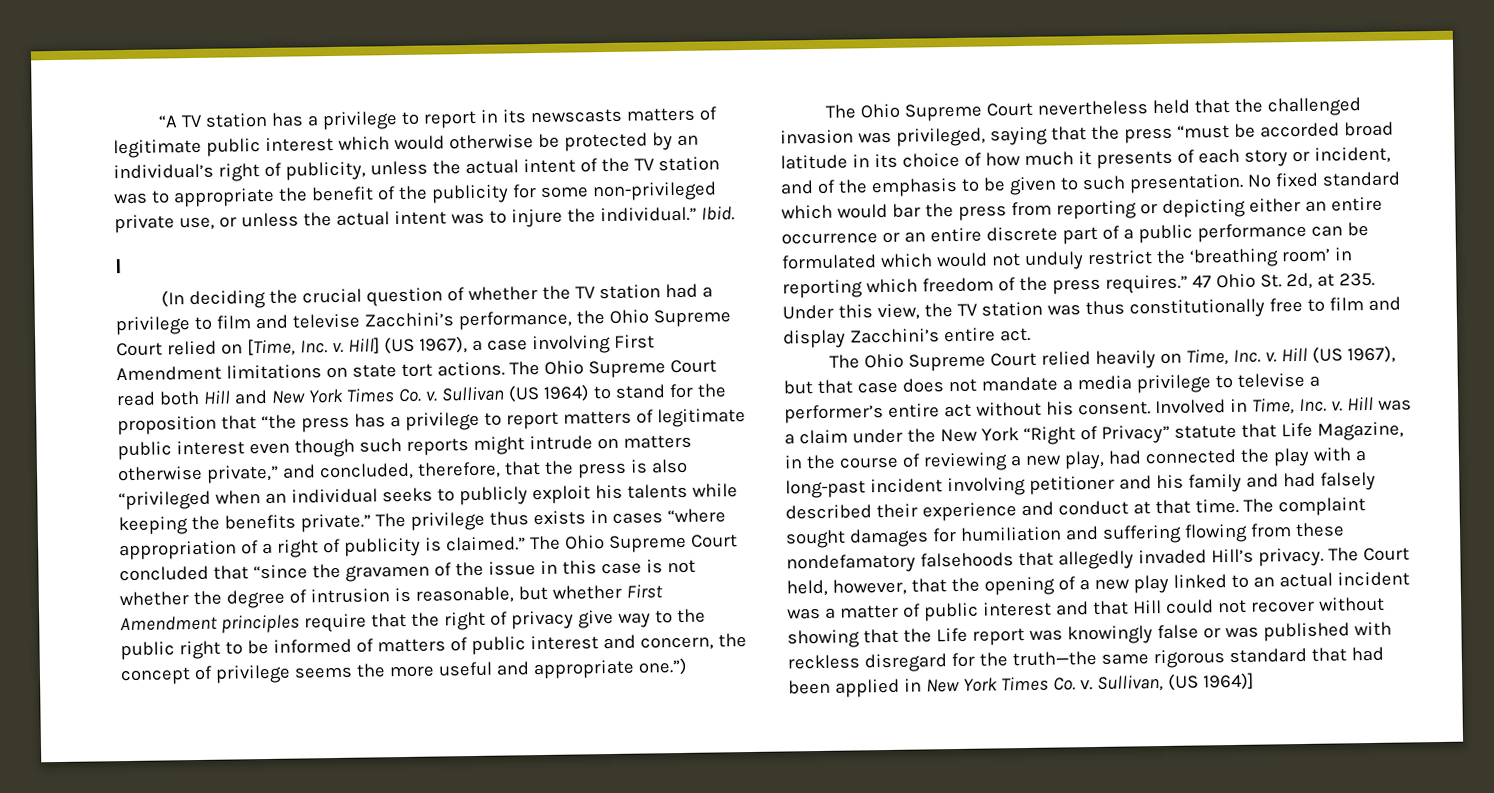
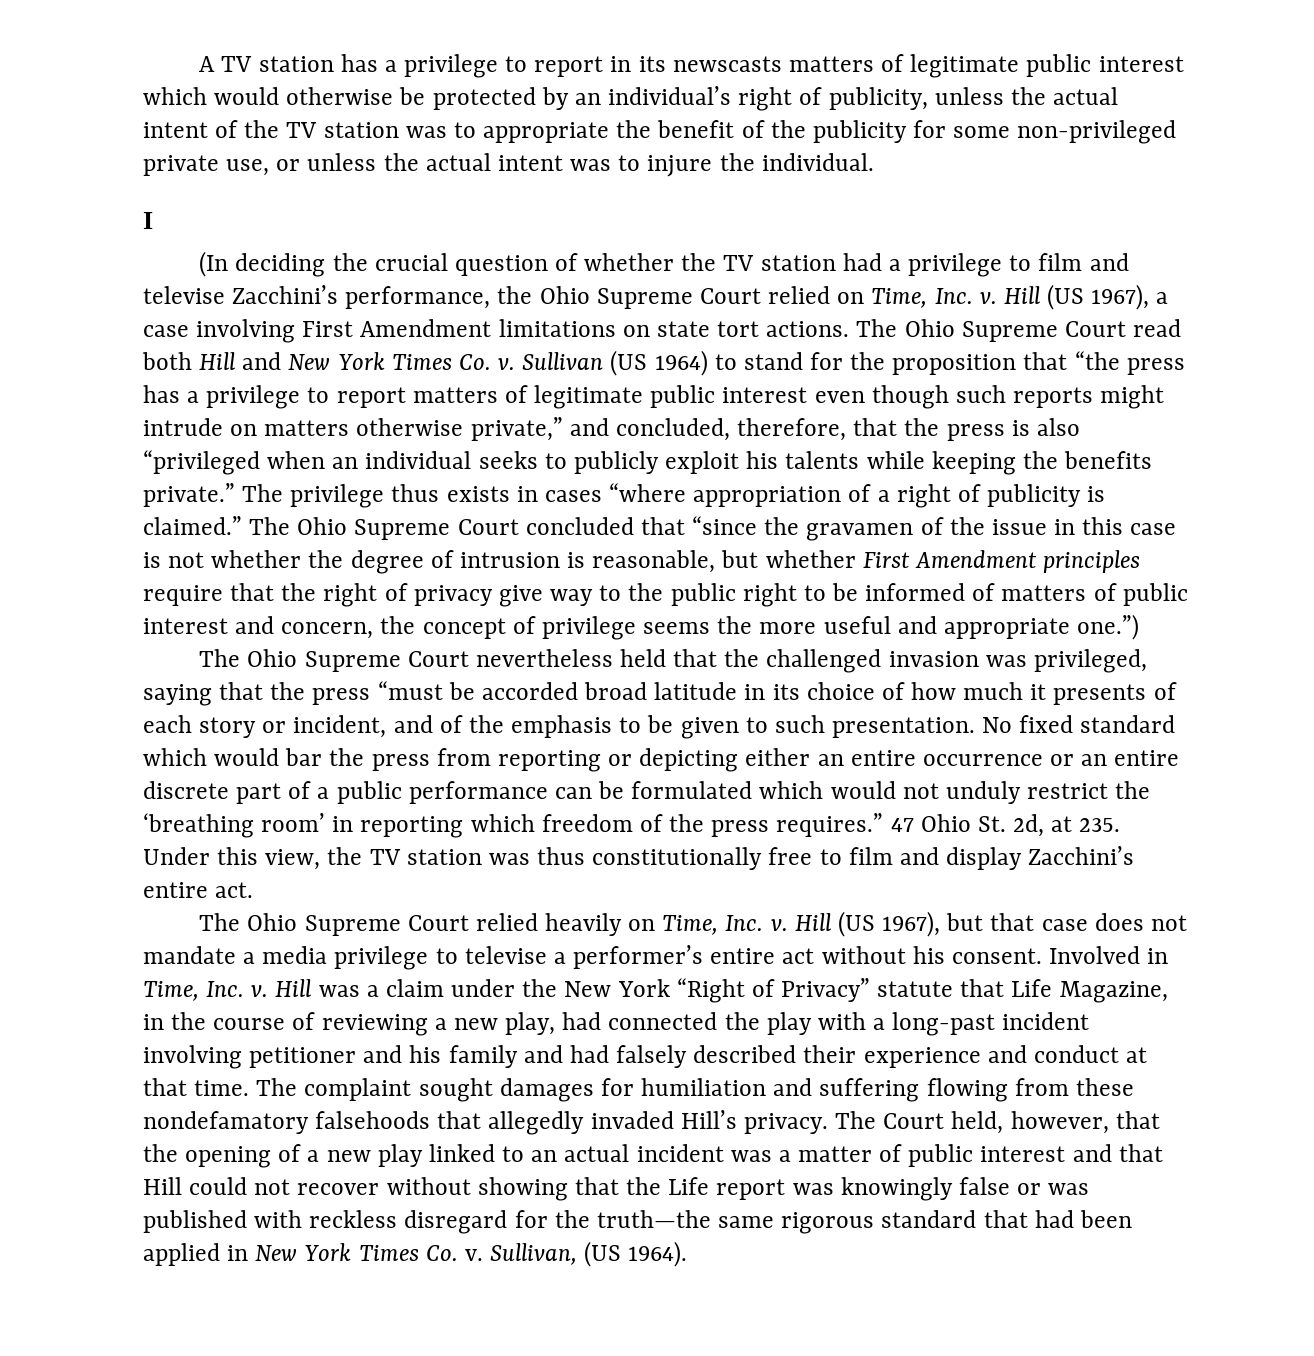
[158,115,179,128] “A -> [199,56,216,72] A
[599,206,735,223] individual.” Ibid. -> [761,153,874,171] individual.
[246,337,380,357] [Time, Inc. v. Hill] -> [871,286,1040,308] Time, Inc. v. Hill
[1202,672,1254,691] 1964)] -> [628,1241,688,1267] 1964).

